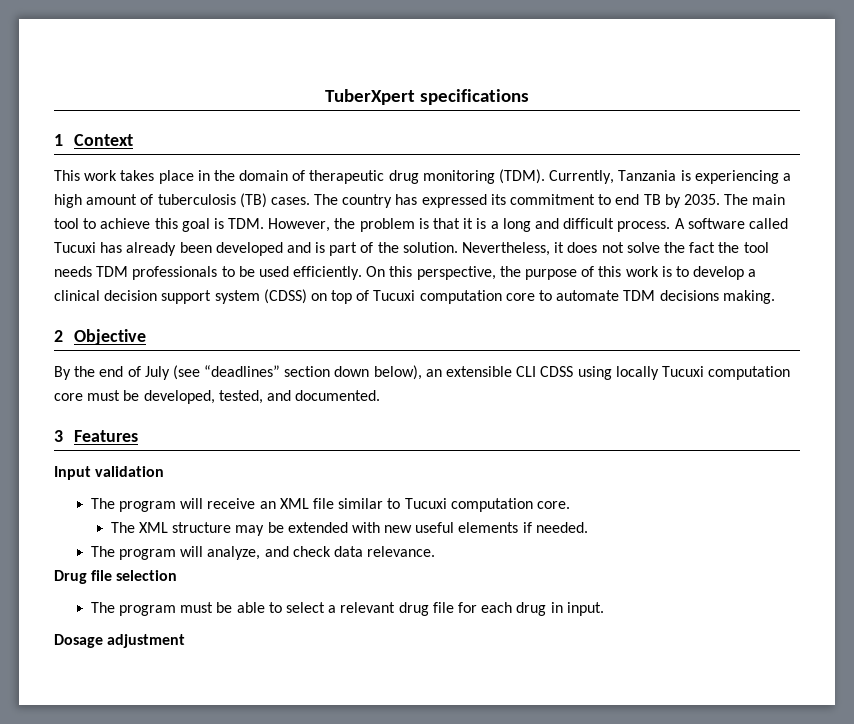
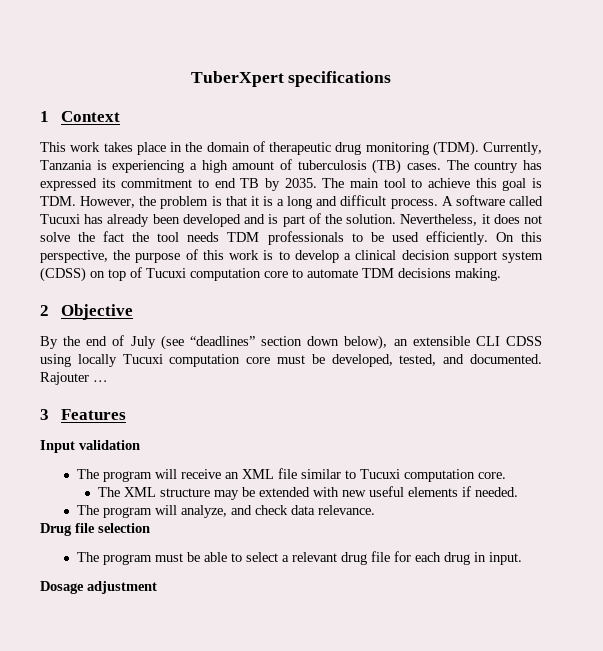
(381, 395) none -> [40,372,108,385] Rajouter …

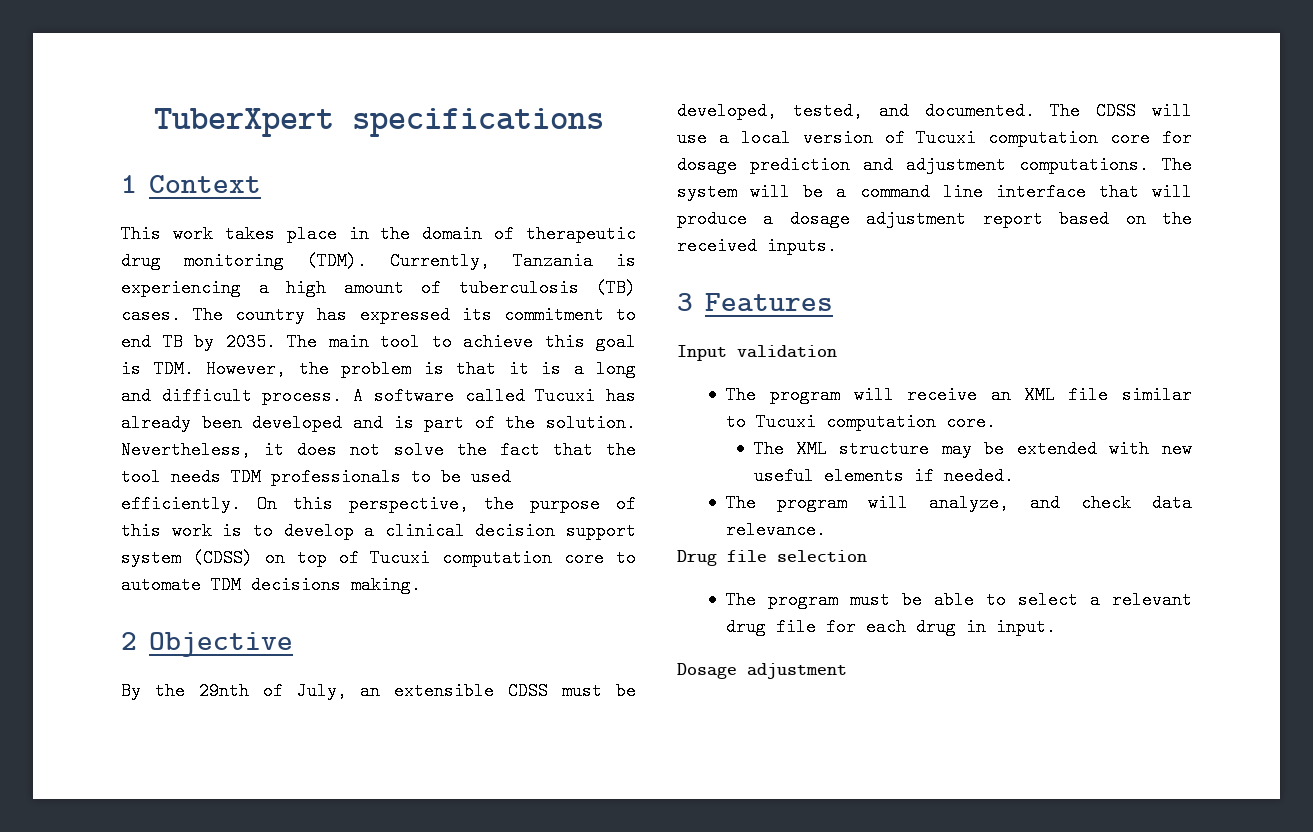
(125, 236) none -> [552,441,593,459] that
[86,335,542,350] [40,354,271,367] end of July (see “deadlines” section down below), an extensible CLI CDSS using locally Tucuxi computation core -> [198,682,549,700] 29nth of July, an extensible CDSS
[40,372,108,385] Rajouter … -> [1050,102,1192,120] [677,129,1192,147] [677,156,1192,174] [677,183,1192,201] [677,210,1192,228] [677,237,837,255] The CDSS will use a local version of Tucuxi computation core for dosage prediction and adjustment computations. The system will be a command line interface that will produce a dosage adjustment report based on the received inputs.

